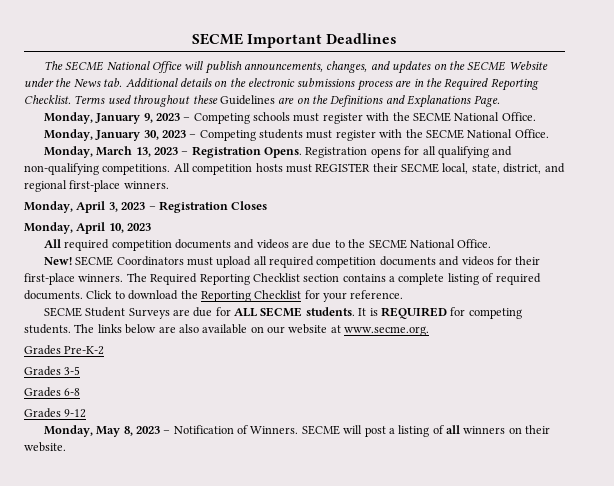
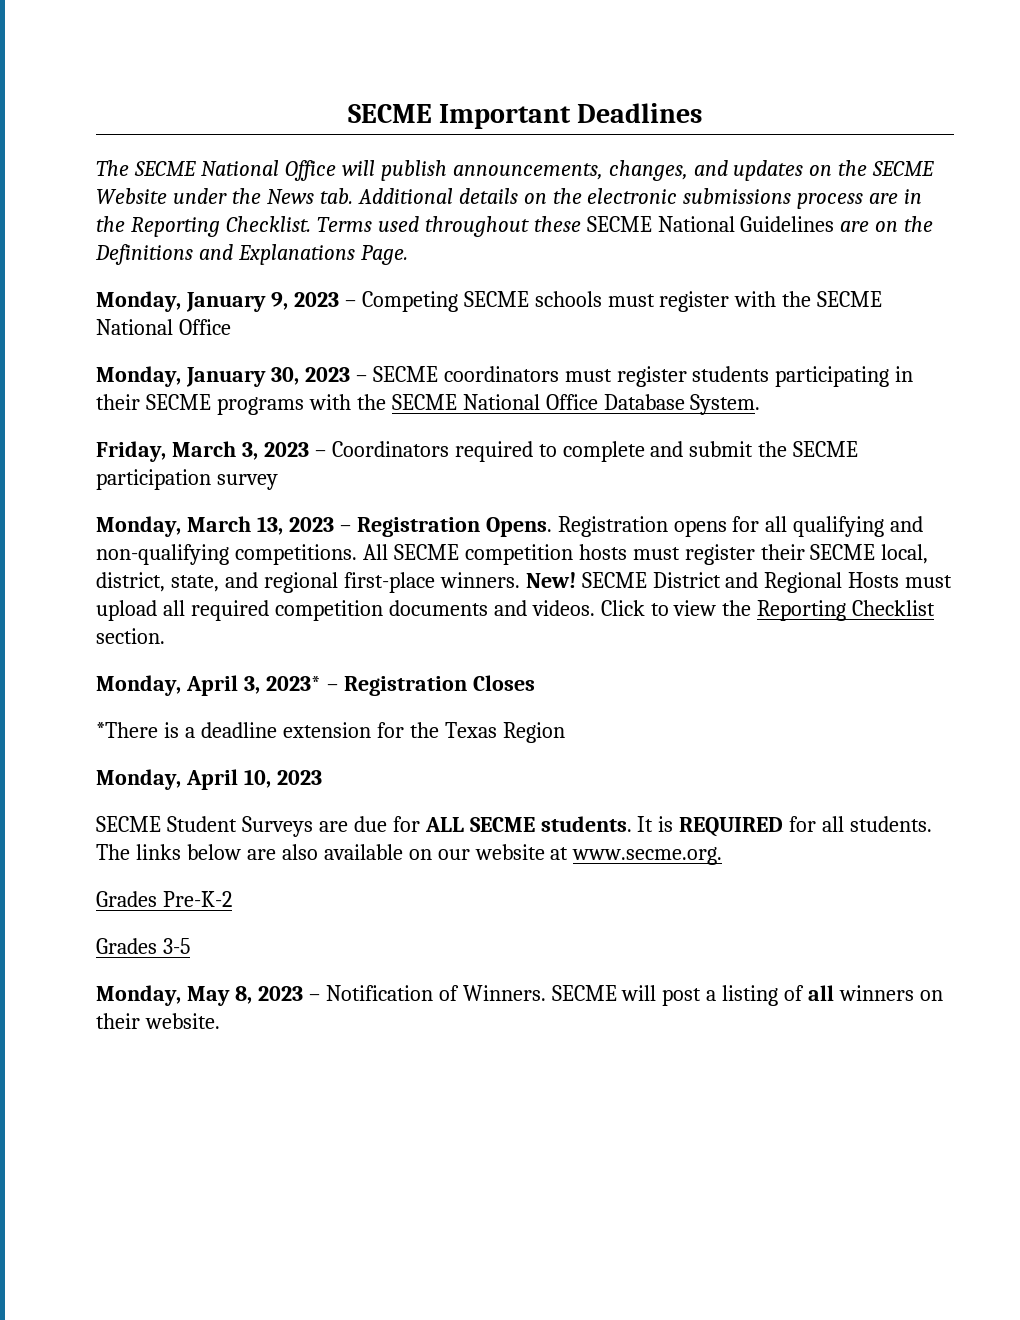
[444,78,489,91] Required -> (125, 224) none
(218, 99) none -> [586,216,735,232] SECME National
(250, 118) none -> [463,291,529,307] SECME
[501,112,536,121] Office. -> [178,319,231,335] Office
[199,129,549,141] Competing students must register with the SECME National Office. -> [372,366,914,387] [96,394,761,415] [96,441,859,462] [96,469,278,490] SECME coordinators must register students participating in their SECME programs with the SECME National Office Database System. // Friday, March 3, 2023 – Coordinators required to complete and submit the SECME participation survey
(190, 167) none -> [393,544,459,560] SECME
[315,163,371,173] REGISTER -> [684,544,755,565] register
[471,163,542,174] state, district, -> [96,572,219,592] district, state,
[24,201,268,213] [24,222,152,234] [43,239,492,251] [43,256,184,266] // Monday, April 3, 2023 – Registration Closes // Monday, April 10, 2023 // All required competition documents and videos are due to the SECME National Office. // New! SECME Coordinators -> [525,572,900,593] New! SECME District and Regional Hosts
[461,256,541,266] [24,273,541,285] [24,290,83,300] videos for their first-place winners. The Required Reporting Checklist section contains a complete listing of required documents. -> [531,600,595,616] videos.
[128,290,179,300] download -> [673,600,717,616] view
[304,290,404,302] for your reference. -> [96,628,165,644] [96,675,535,696] [96,722,565,743] [96,769,322,790] section. // Monday, April 3, 2023* – Registration Closes // *There is a deadline extension for the Texas Region // Monday, April 10, 2023
[468,308,522,319] competing -> [822,816,845,832] all
[24,387,81,397] [24,408,87,418] // Grades 6-8 // Grades 9-12 -> (190, 946) none

